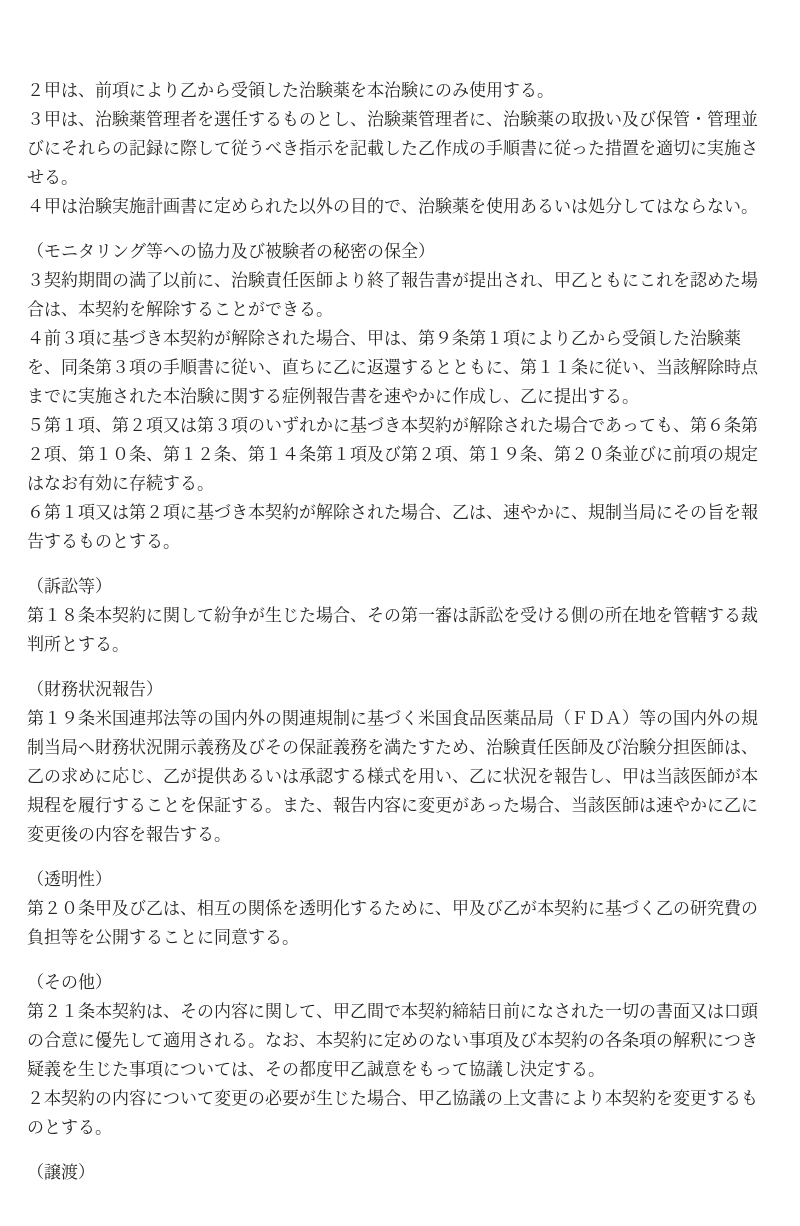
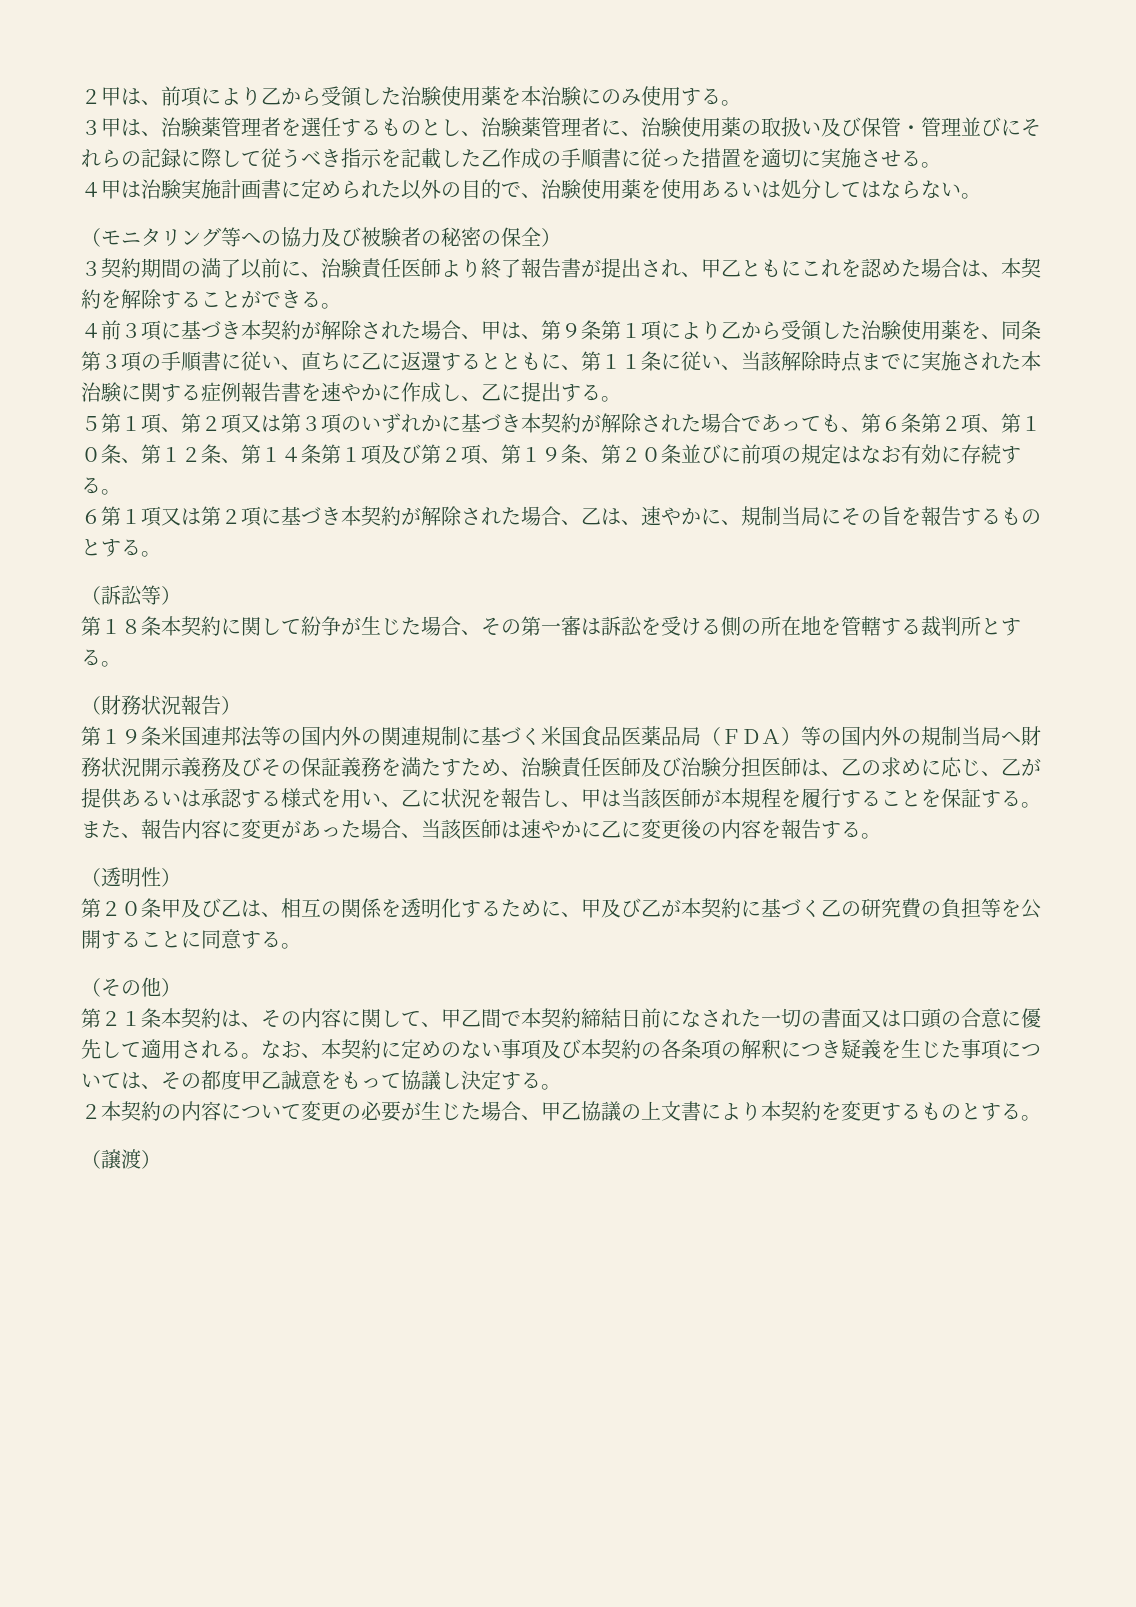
(333, 89) none -> [441,86,481,106] 使用
(537, 118) none -> [681,117,721,137] 使用
(452, 205) none -> [581,179,621,199] 使用
(724, 337) none -> [901,320,941,340] 使用

